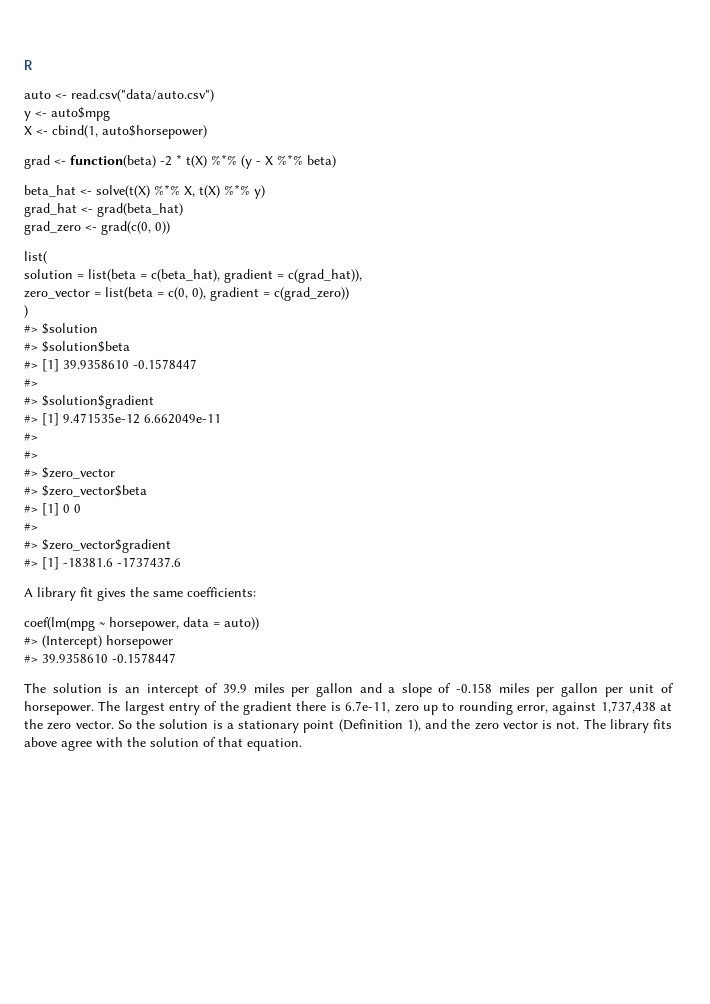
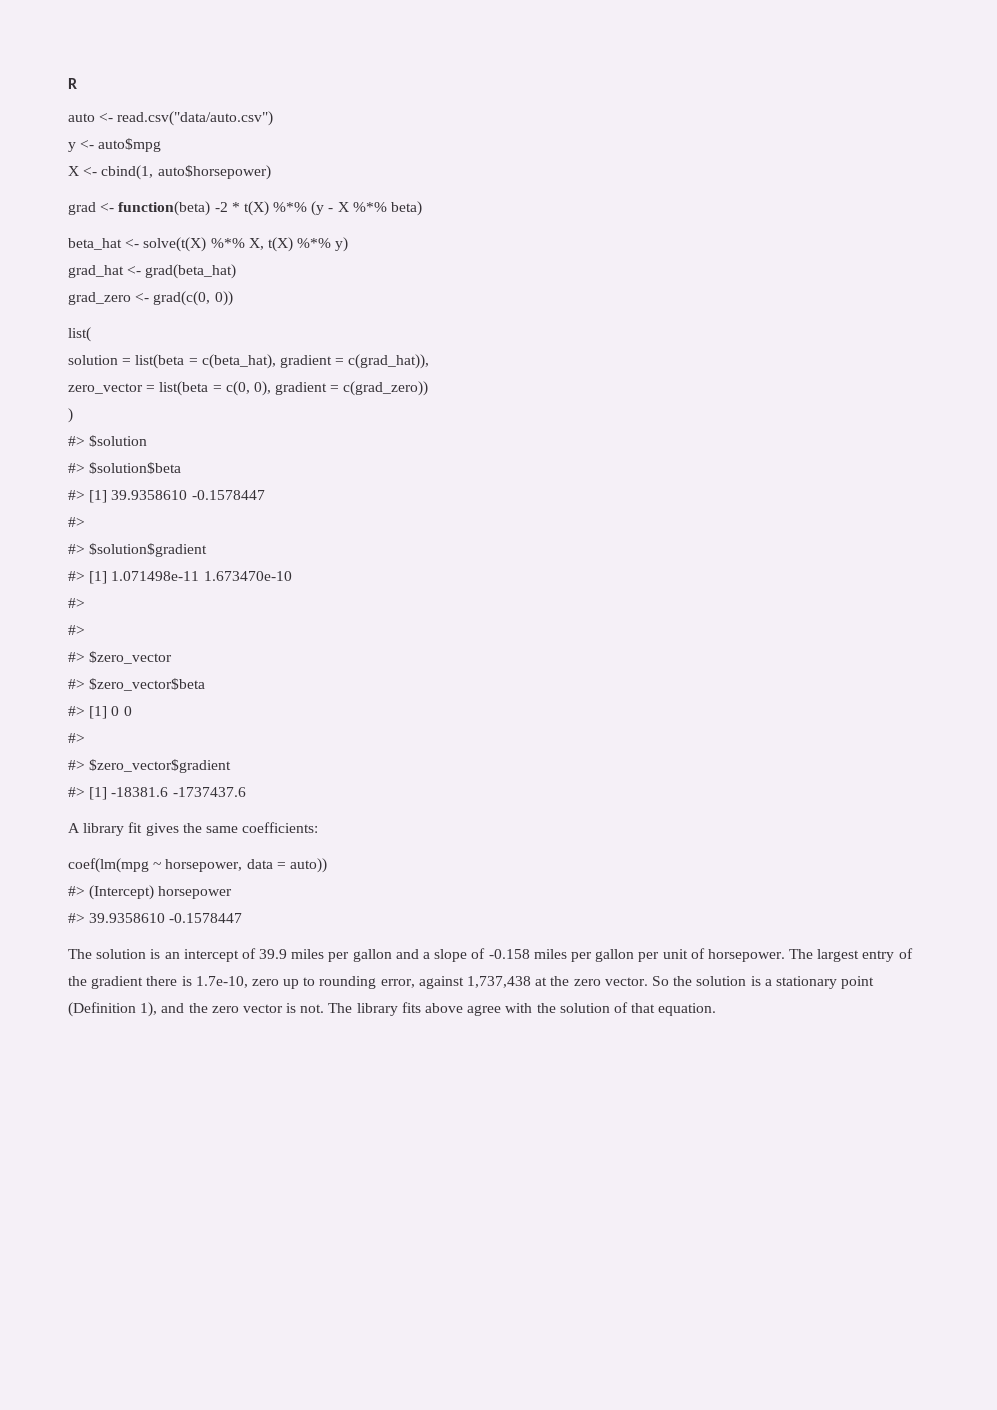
[63,413,221,424] 9.471535e-12 6.662049e-11 -> [111,571,292,581] 1.071498e-11 1.673470e-10
[345,701,391,713] 6.7e-11, -> [195,976,248,988] 1.7e-10,

